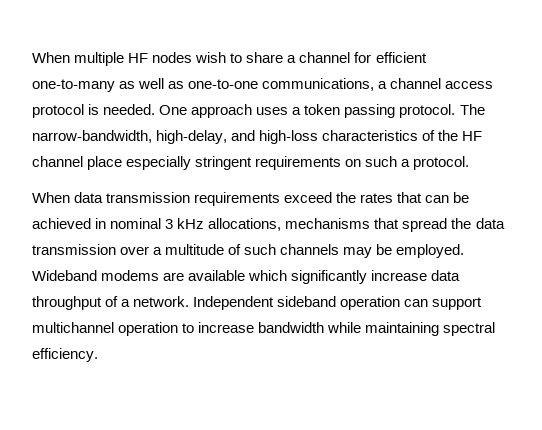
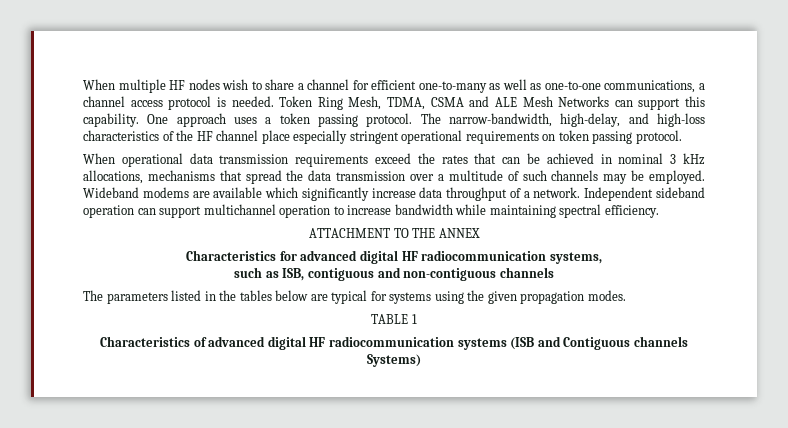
(156, 109) none -> [279,96,705,110] [83,113,139,127] Token Ring Mesh, TDMA, CSMA and ALE Mesh Networks can support this capability.
(253, 163) none -> [401,130,463,144] operational
[365,156,411,167] such a -> [558,130,633,144] token passing
(70, 197) none -> [121,153,183,167] operational
(98, 355) none -> [309,228,480,238] [186,250,602,264] [234,267,554,281] [83,290,626,304] [371,314,417,324] [100,336,688,350] [367,354,421,367] // ATTACHMENT TO THE ANNEX // Characteristics for advanced digital HF radiocommunication systems, // such as ISB, contiguous and non-contiguous channels // The parameters listed in the tables below are typical for systems using the given propagation modes. // TABLE 1 // Characteristics of advanced digital HF radiocommunication systems (ISB and Contiguous channels Systems)

